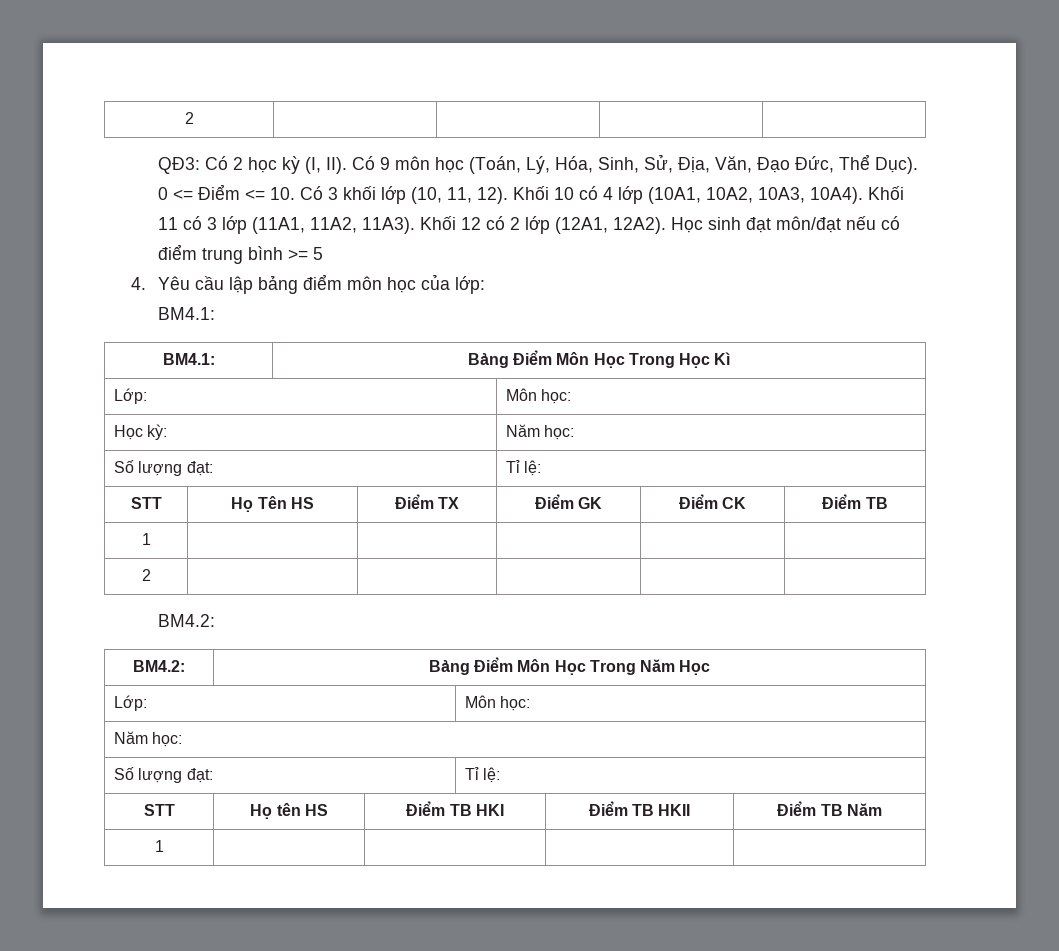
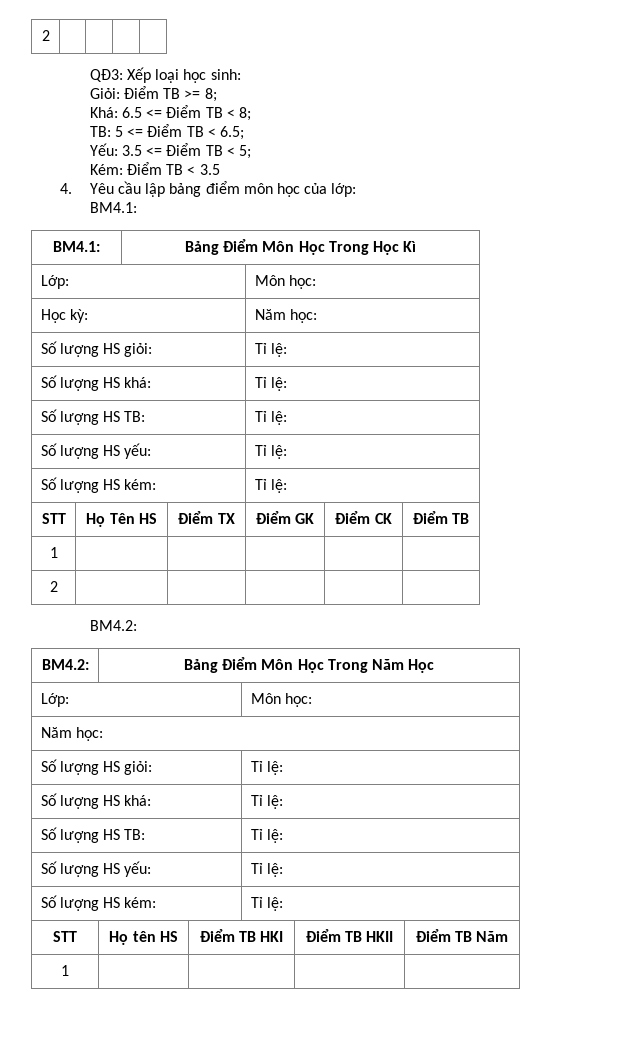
[205,154,919,174] [158,184,905,204] [158,216,901,234] [158,244,324,264] Có 2 học kỳ (I, II). Có 9 môn học (Toán, Lý, Hóa, Sinh, Sử, Địa, Văn, Đạo Đức, Thể Dục). 0 <= Điểm <= 10. Có 3 khối lớp (10, 11, 12). Khối 10 có 4 lớp (10A1, 10A2, 10A3, 10A4). Khối 11 có 3 lớp (11A1, 11A2, 11A3). Khối 12 có 2 lớp (12A1, 12A2). Học sinh đạt môn/đạt nếu có điểm trung bình >= 5 -> [126,67,241,83] [89,86,217,102] [89,105,251,121] [89,124,244,140] [89,143,251,159] [89,162,220,175] Xếp loại học sinh: // Giỏi: Điểm TB >= 8; // Khá: 6.5 <= Điểm TB < 8; // TB: 5 <= Điểm TB < 6.5; // Yếu: 3.5 <= Điểm TB < 5; // Kém: Điểm TB < 3.5
[186,461,213,476] đạt: -> [102,343,153,357] [254,343,287,357] [40,375,152,391] [254,377,287,391] [40,409,146,425] [254,411,287,425] [40,443,152,459] [254,445,287,459] [40,477,157,493] HS giỏi: | Tỉ lệ: // Số lượng HS khá: | Tỉ lệ: // Số lượng HS TB: | Tỉ lệ: // Số lượng HS yếu: | Tỉ lệ: // Số lượng HS kém:
[186,768,213,783] đạt: -> [102,761,153,775] [250,761,283,775] [40,793,152,809] [250,795,283,809] [40,827,146,843] [250,829,283,843] [40,861,152,877] [250,863,283,877] [40,895,157,911] HS giỏi: | Tỉ lệ: // Số lượng HS khá: | Tỉ lệ: // Số lượng HS TB: | Tỉ lệ: // Số lượng HS yếu: | Tỉ lệ: // Số lượng HS kém:

